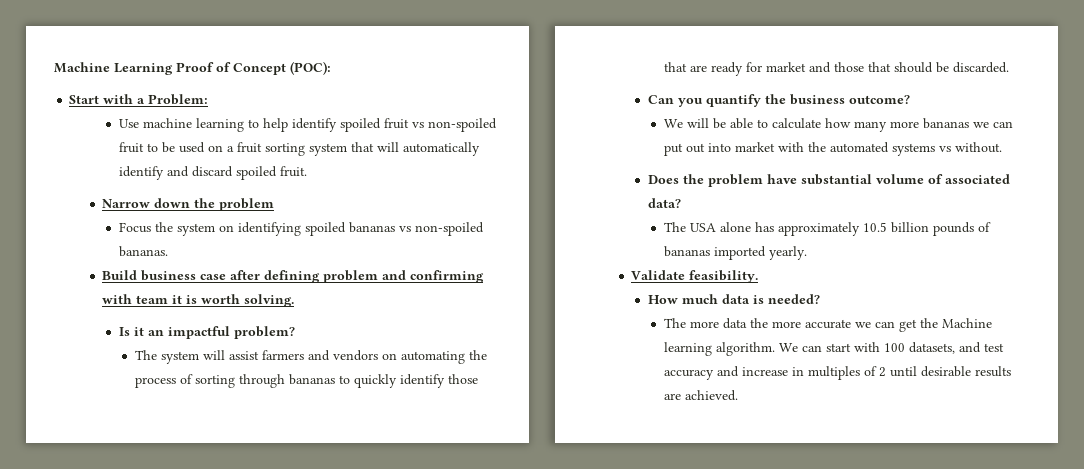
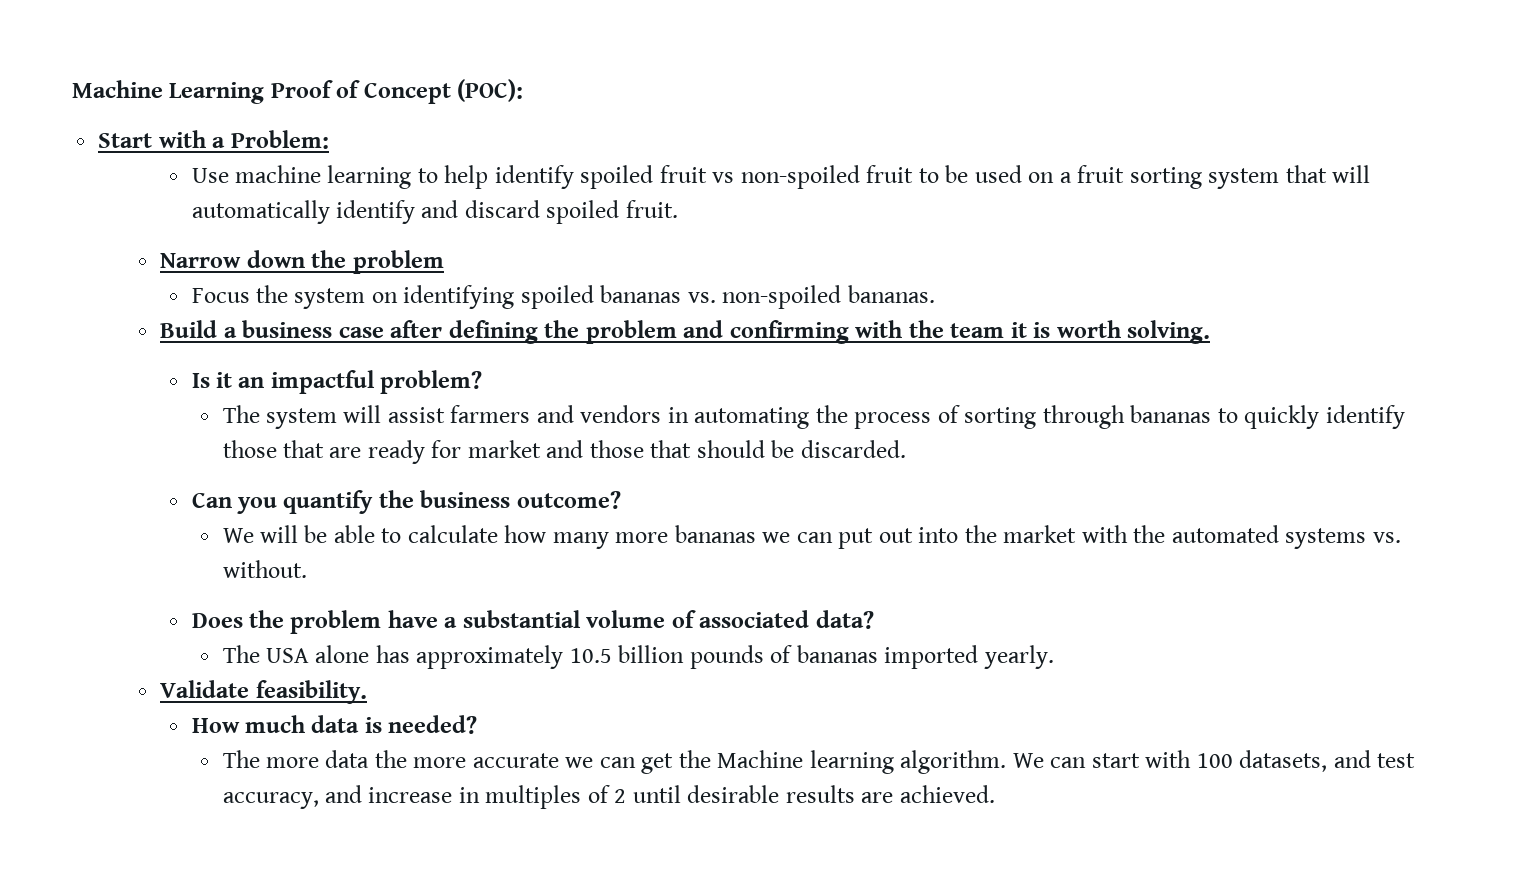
[398,226,411,232] vs -> [687,292,716,303] vs.
(138, 275) none -> [223,327,237,338] a
(321, 276) none -> [544,320,580,338] the
(133, 299) none -> [908,320,944,338] the
[382,353,398,360] on -> [667,407,689,423] in
(732, 147) none -> [964,525,997,543] the
[939,146,952,152] vs -> [1372,532,1401,543] vs.
(797, 179) none -> [444,617,458,628] a
[664,369,715,380] accuracy -> [222,792,319,809] accuracy,

